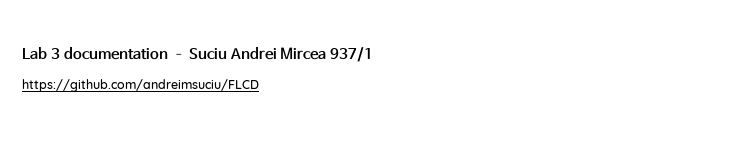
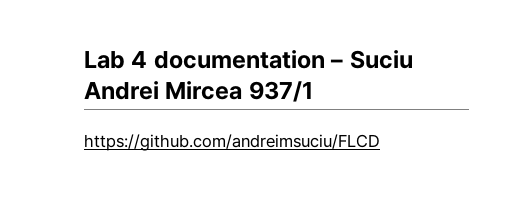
[50,48,60,59] 3 -> [131,51,148,68] 4

